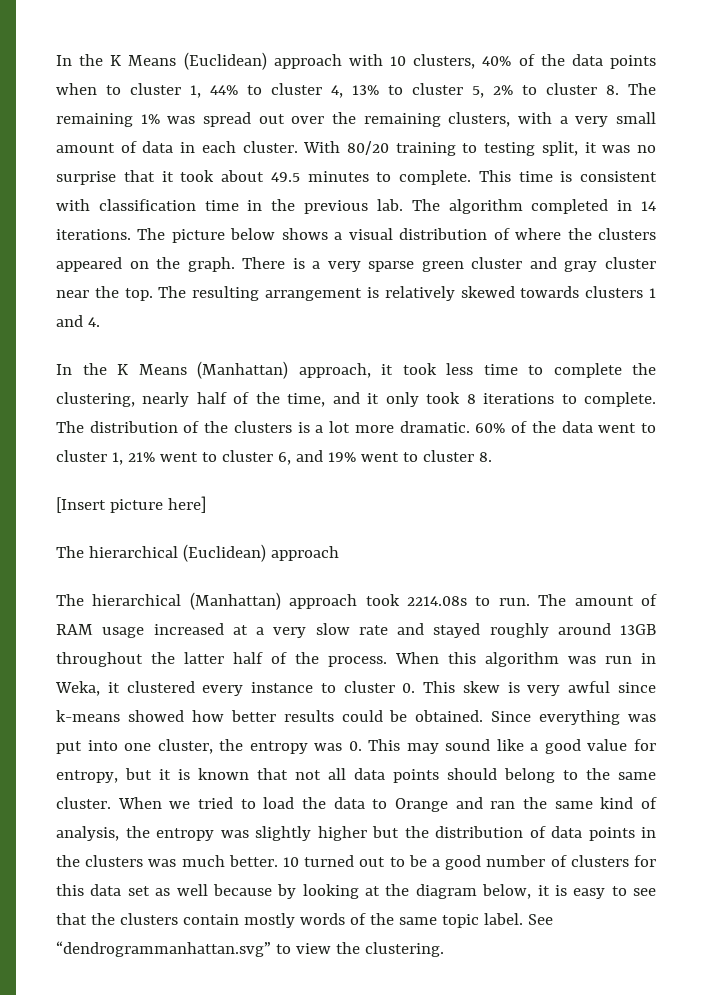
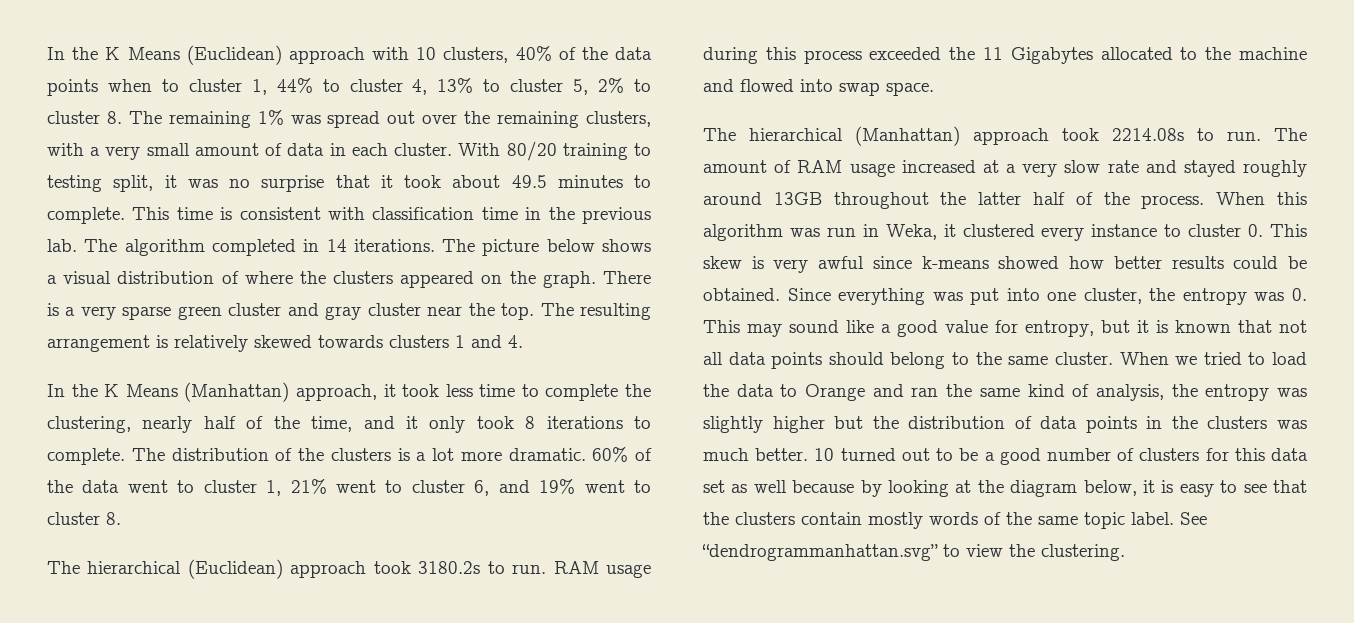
[56,496,206,513] // [Insert picture here] -> (121, 518) none
(339, 553) none -> [373,561,652,578] [703,47,1307,64] [703,79,934,96] took 3180.2s to run. RAM usage during this process exceeded the 11 Gigabytes allocated to the machine and flowed into swap space.

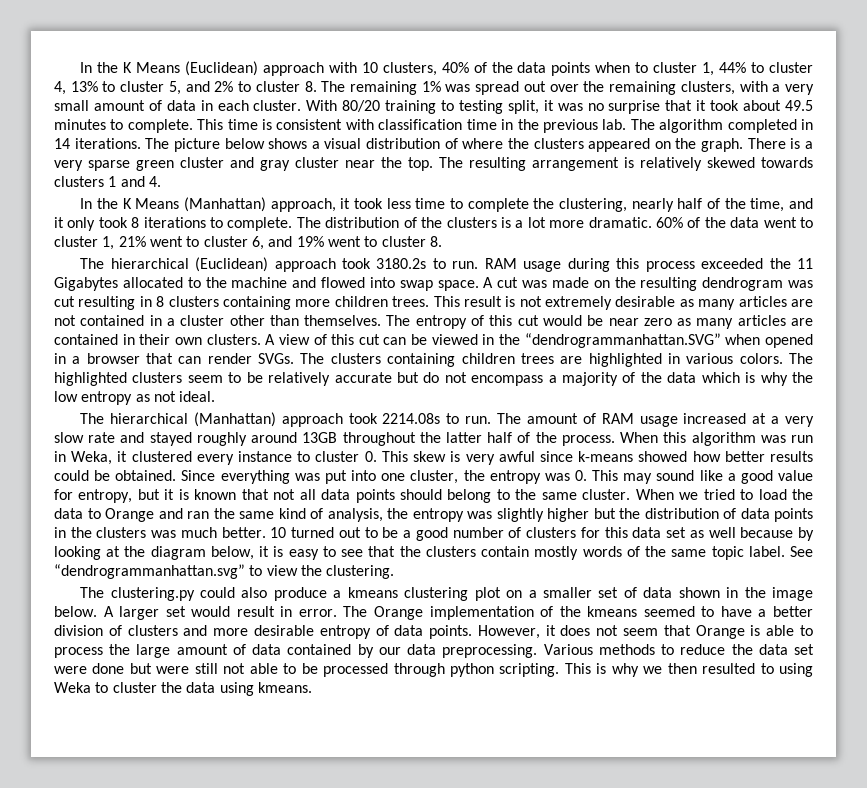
(589, 87) none -> [185,81,210,92] and
(934, 89) none -> [483,277,814,291] [54,296,814,310] [54,315,813,329] [54,333,813,348] [54,353,814,367] [54,372,814,386] [54,391,216,405] A cut was made on the resulting dendrogram was cut resulting in 8 clusters containing more children trees. This result is not extremely desirable as many articles are not contained in a cluster other than themselves. The entropy of this cut would be near zero as many articles are contained in their own clusters. A view of this cut can be viewed in the “dendrogrammanhattan.SVG” when opened in a browser that can render SVGs. The clusters containing children trees are highlighted in various colors. The highlighted clusters seem to be relatively accurate but do not encompass a majority of the data which is why the low entropy as not ideal.
(1125, 552) none -> [80,587,813,601] [54,606,813,620] [54,625,813,639] [54,644,815,658] [54,663,814,677] [54,682,312,696] // The clustering.py could also produce a kmeans clustering plot on a smaller set of data shown in the image below. A larger set would result in error. The Orange implementation of the kmeans seemed to have a better division of clusters and more desirable entropy of data points. However, it does not seem that Orange is able to process the large amount of data contained by our data preprocessing. Various methods to reduce the data set were done but were still not able to be processed through python scripting. This is why we then resulted to using Weka to cluster the data using kmeans.

